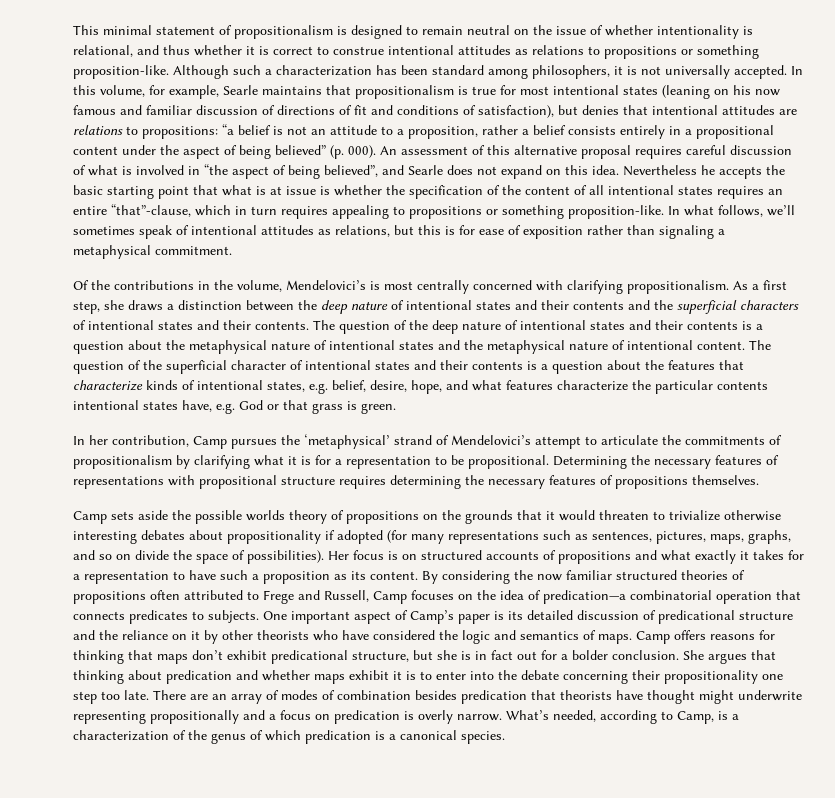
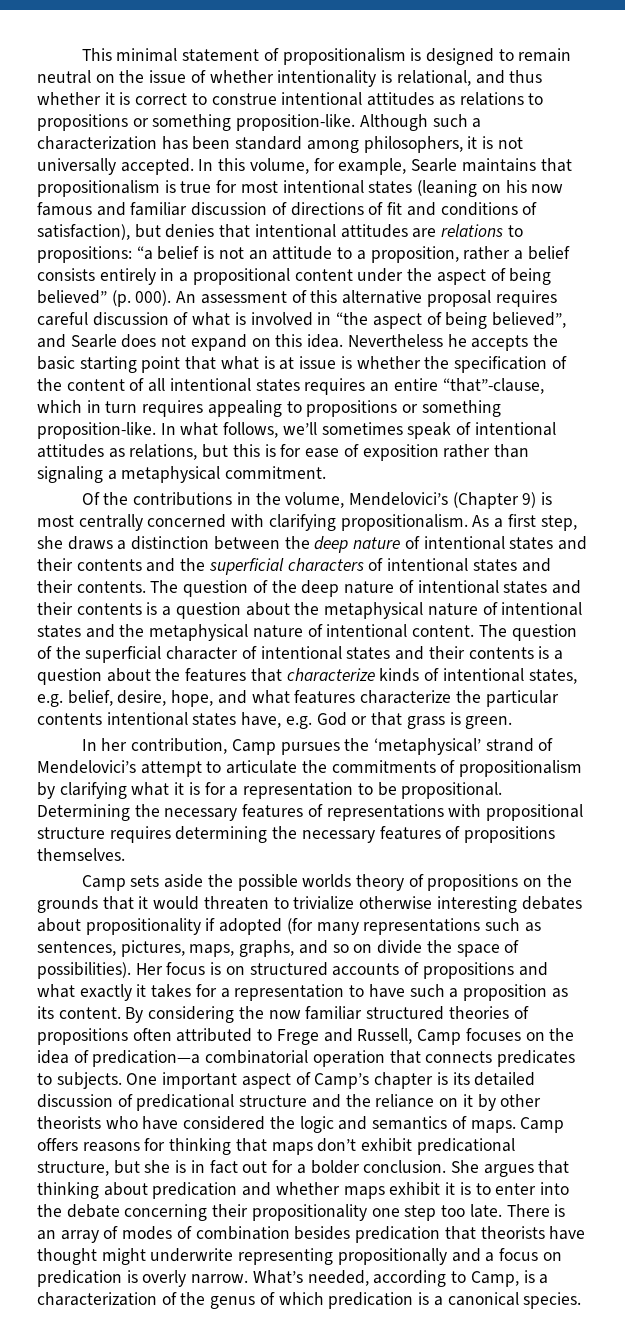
(366, 285) none -> [452,492,537,509] (Chapter 9)
[458,614,490,624] paper -> [374,1072,434,1089] chapter
[190,694,208,700] are -> [554,1204,566,1217] is

